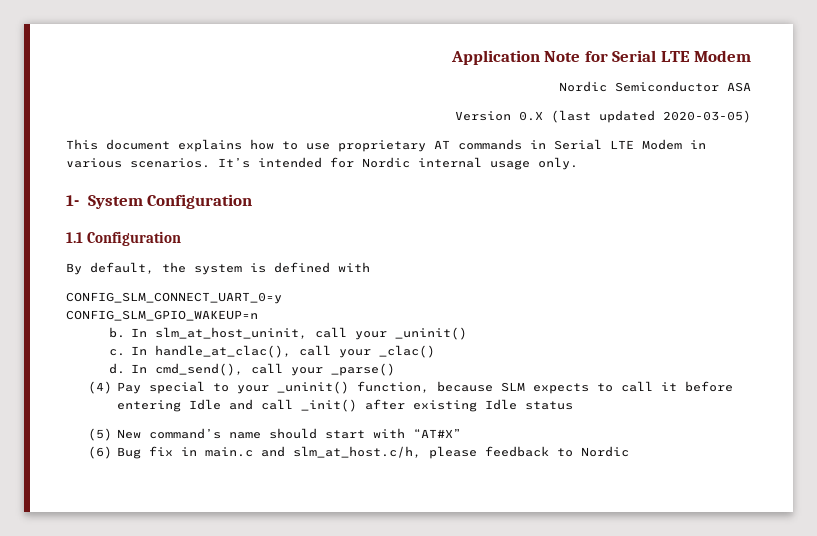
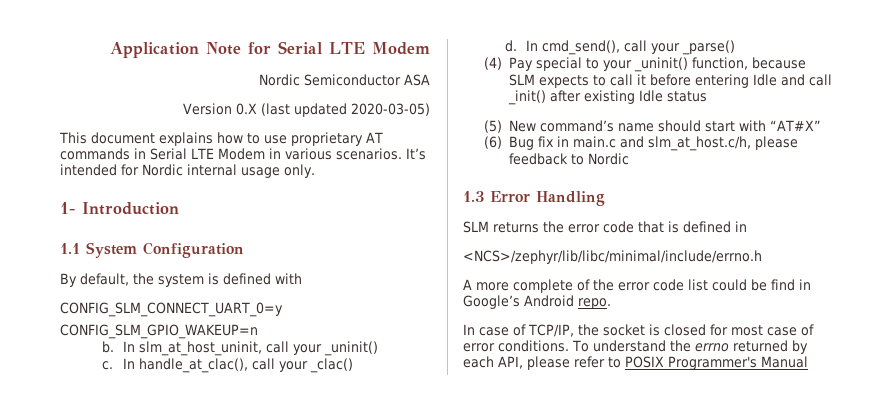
[87,194,252,209] System Configuration -> [81,202,179,215] Introduction
(83, 237) none -> [86,242,137,258] System
(630, 451) none -> [463,191,605,206] [463,221,747,233] [463,250,762,264] [463,279,811,293] [463,295,611,309] [463,324,814,337] [463,340,808,354] [463,356,808,370] // 1.3 Error Handling // SLM returns the error code that is defined in // <NCS>/zephyr/lib/libc/minimal/include/errno.h // A more complete of the error code list could be find in Google’s Android repo. // In case of TCP/IP, the socket is closed for most case of error conditions. To understand the errno returned by each API, please refer to POSIX Programmer's Manual

